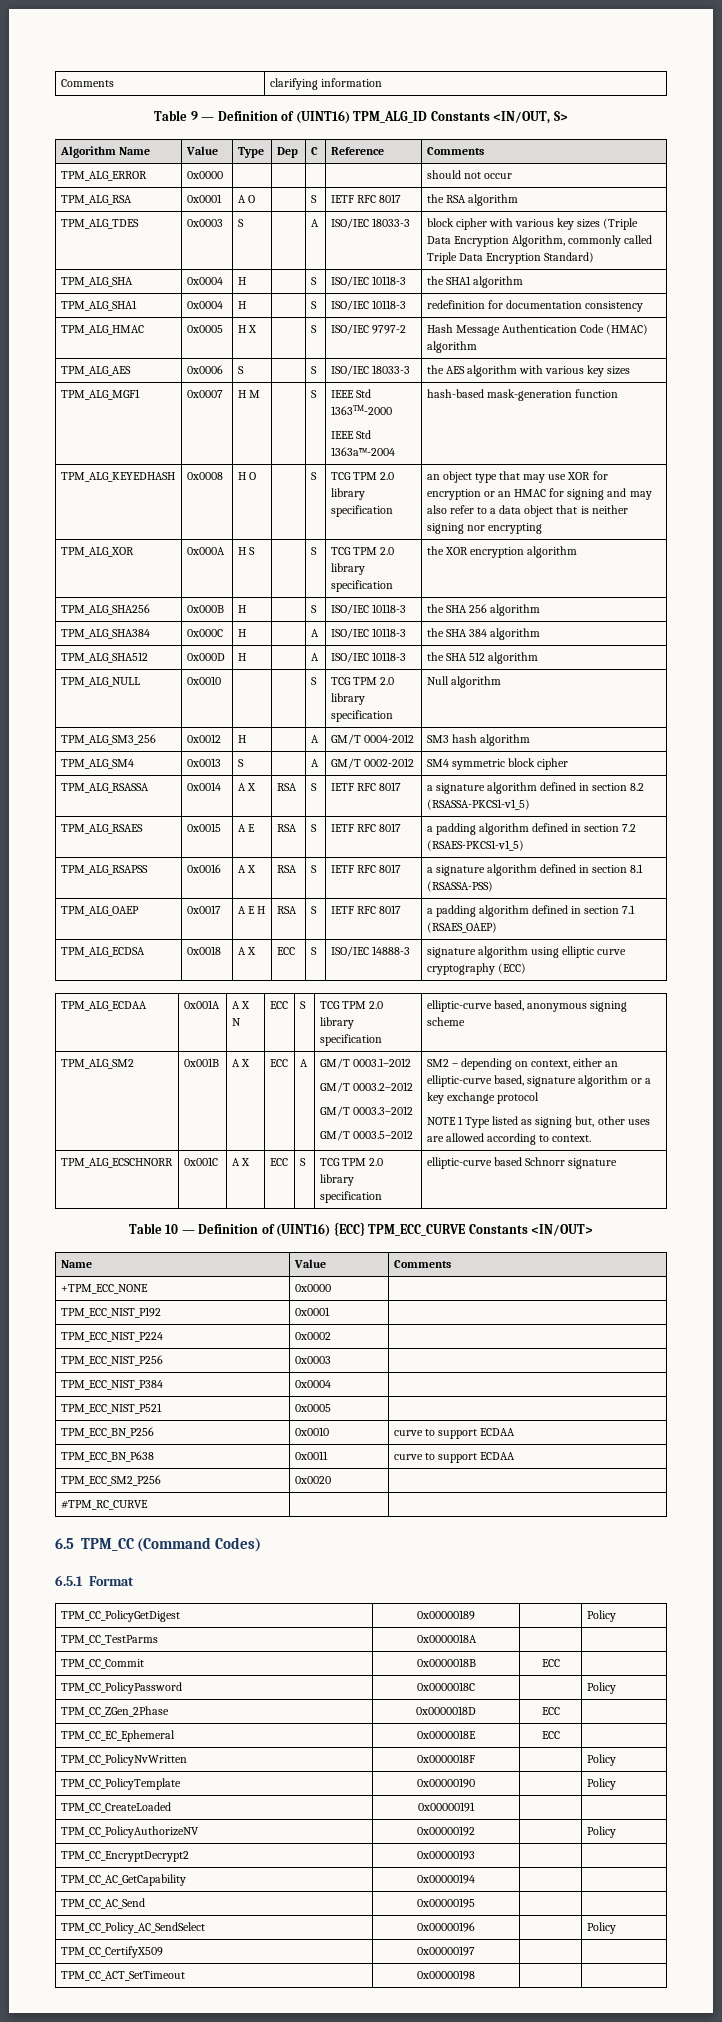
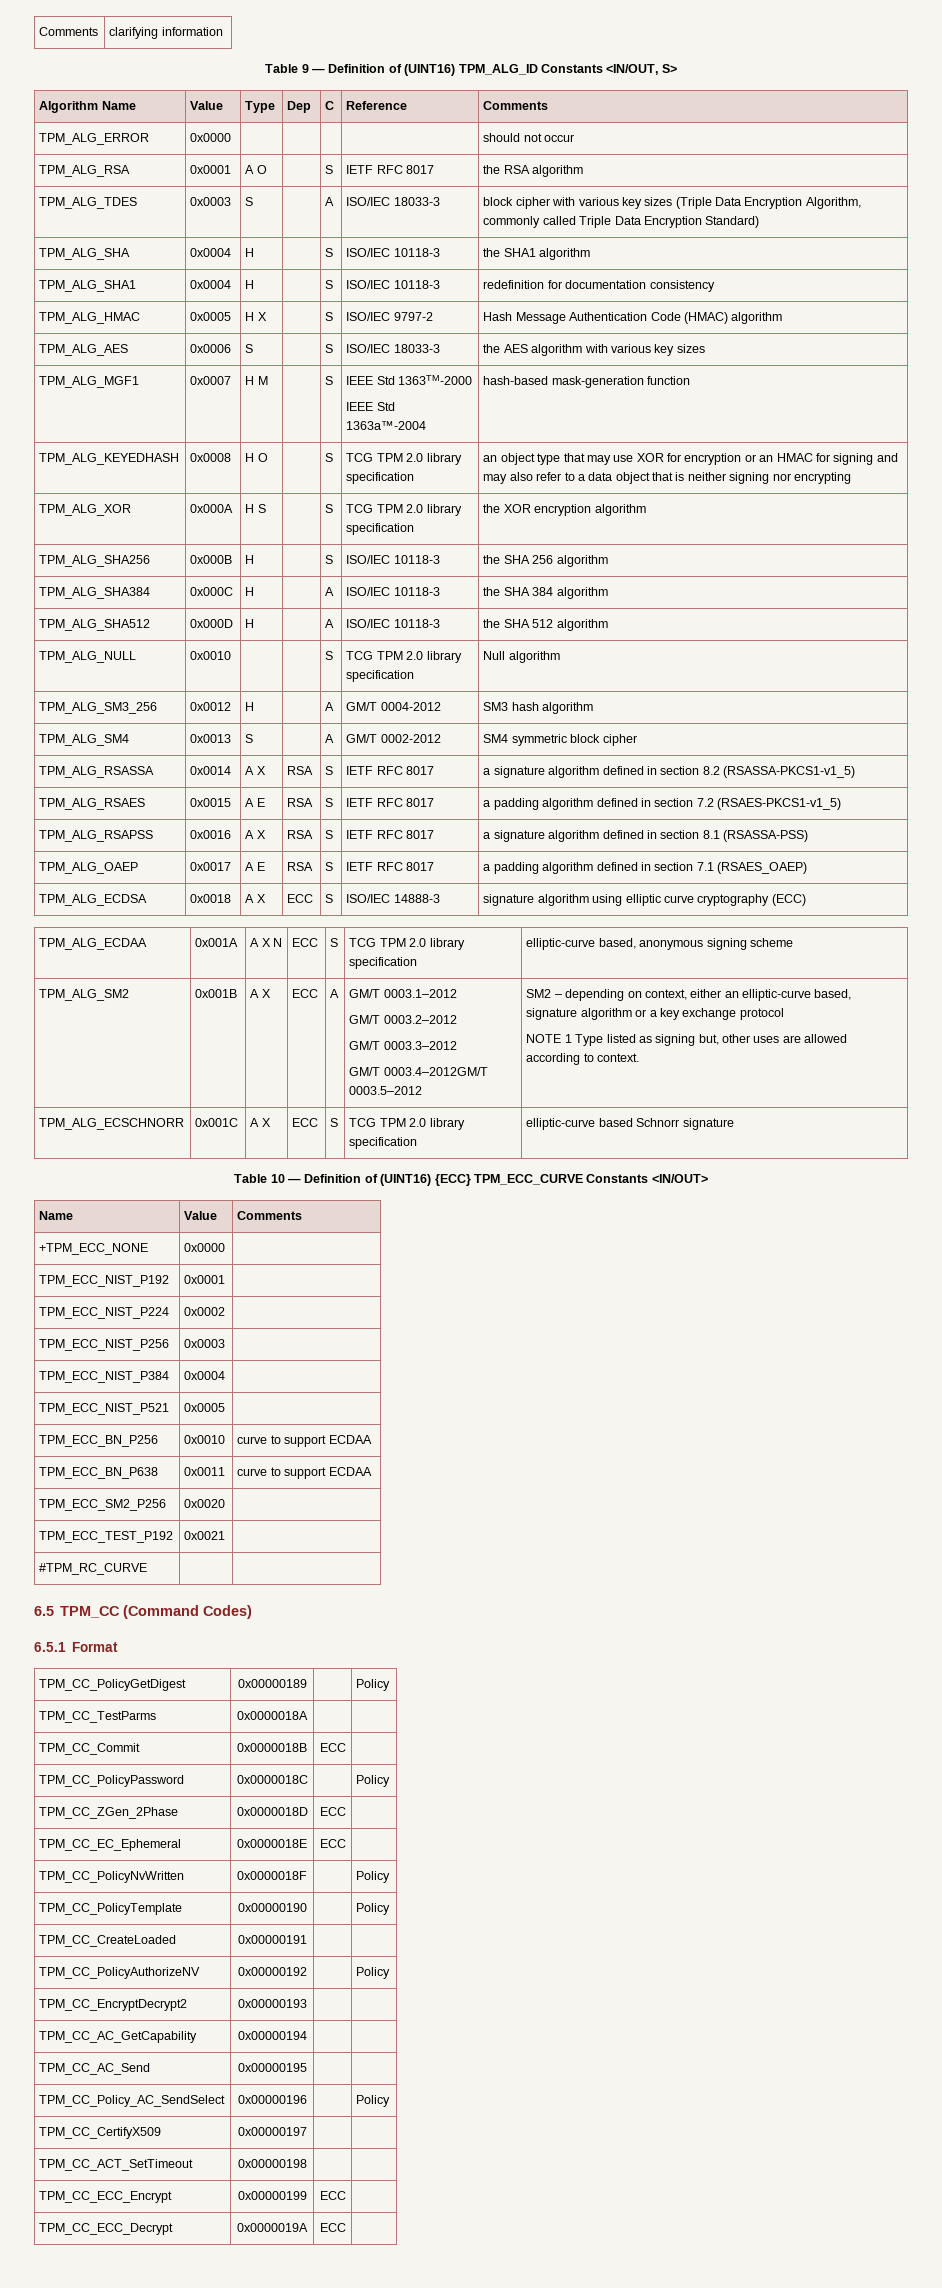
[257,906,266,914] H -> (265, 866) none
(350, 1135) none -> [383,1067,488,1076] 0003.4–2012GM/T
(331, 1480) none -> [39,1531,174,1543] [184,1531,226,1540] // TPM_ECC_TEST_P192 | 0x0021 |
(475, 1975) none -> [39,2191,173,2203] [237,2191,307,2200] [319,2191,346,2200] [39,2223,174,2235] [237,2223,308,2232] [319,2223,346,2232] // TPM_CC_ECC_Encrypt | 0x00000199 | ECC | // TPM_CC_ECC_Decrypt | 0x0000019A | ECC |

